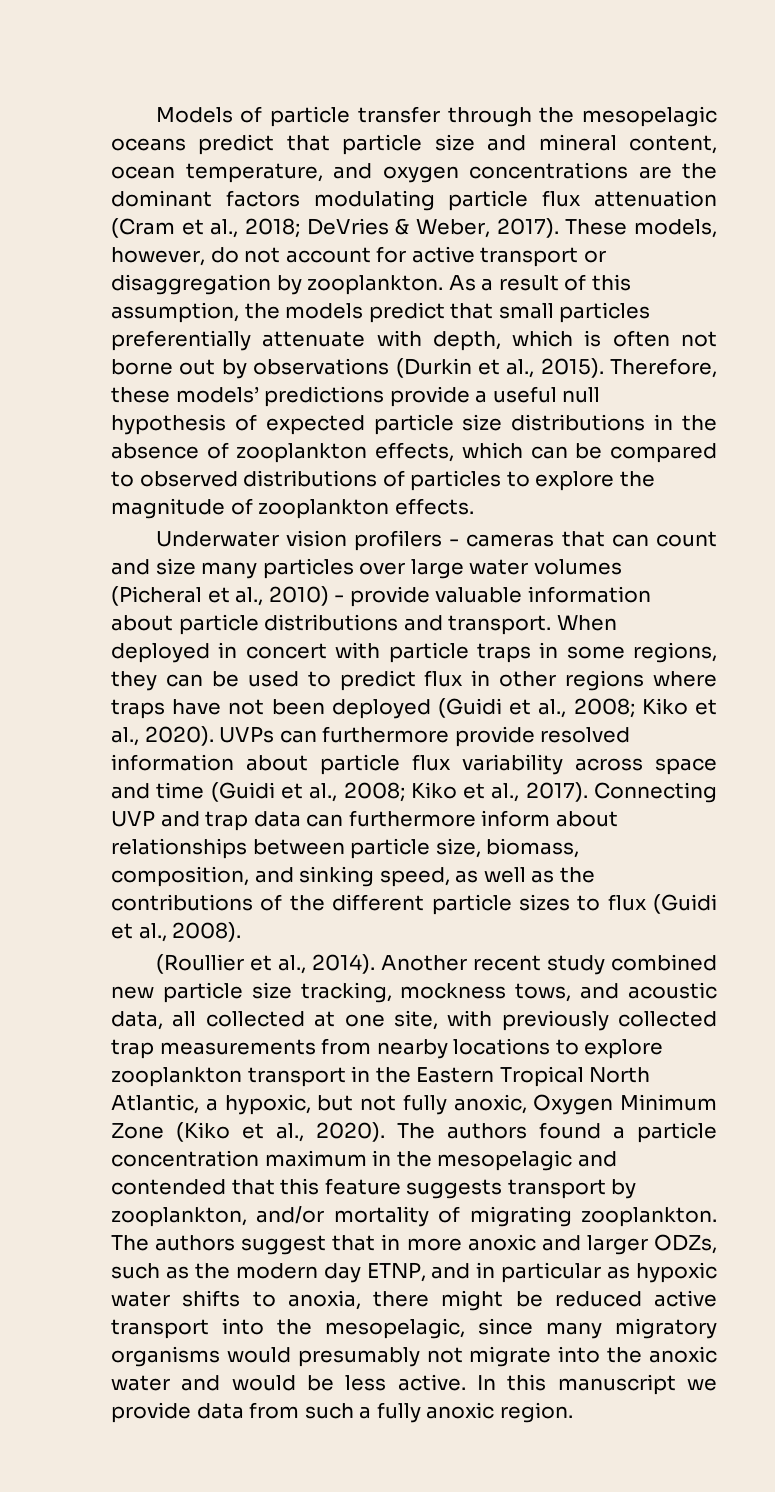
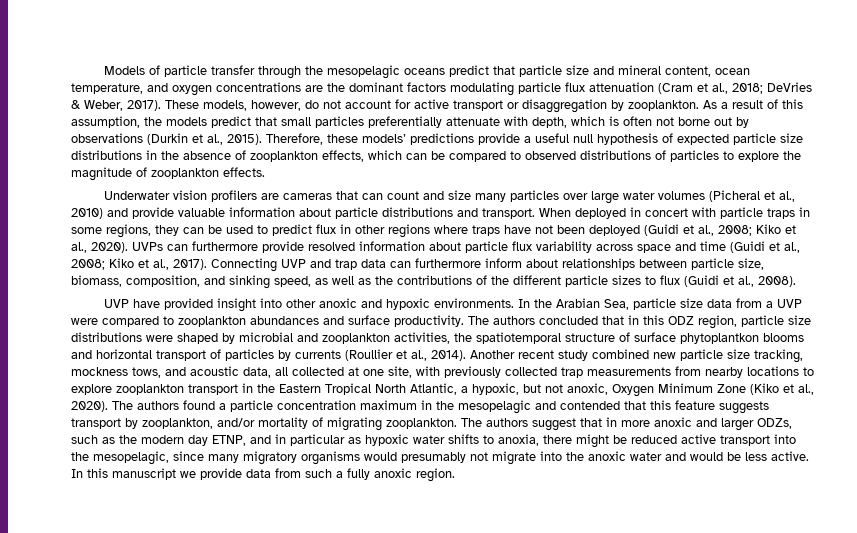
[449,539,460,546] - -> [260,193,279,200] are
[334,595,345,602] - -> [107,208,128,217] and
(242, 932) none -> [103,298,802,312] [71,315,811,329] [71,332,804,344] [71,349,341,361] UVP have provided insight into other anoxic and hypoxic environments. In the Arabian Sea, particle size data from a UVP were compared to zooplankton abundances and surface productivity. The authors concluded that in this ODZ region, particle size distributions were shaped by microbial and zooplankton activities, the spatiotemporal structure of surface phytoplantkon blooms and horizontal transport of particles by currents
[402,1094,447,1115] fully -> (563, 388) none

